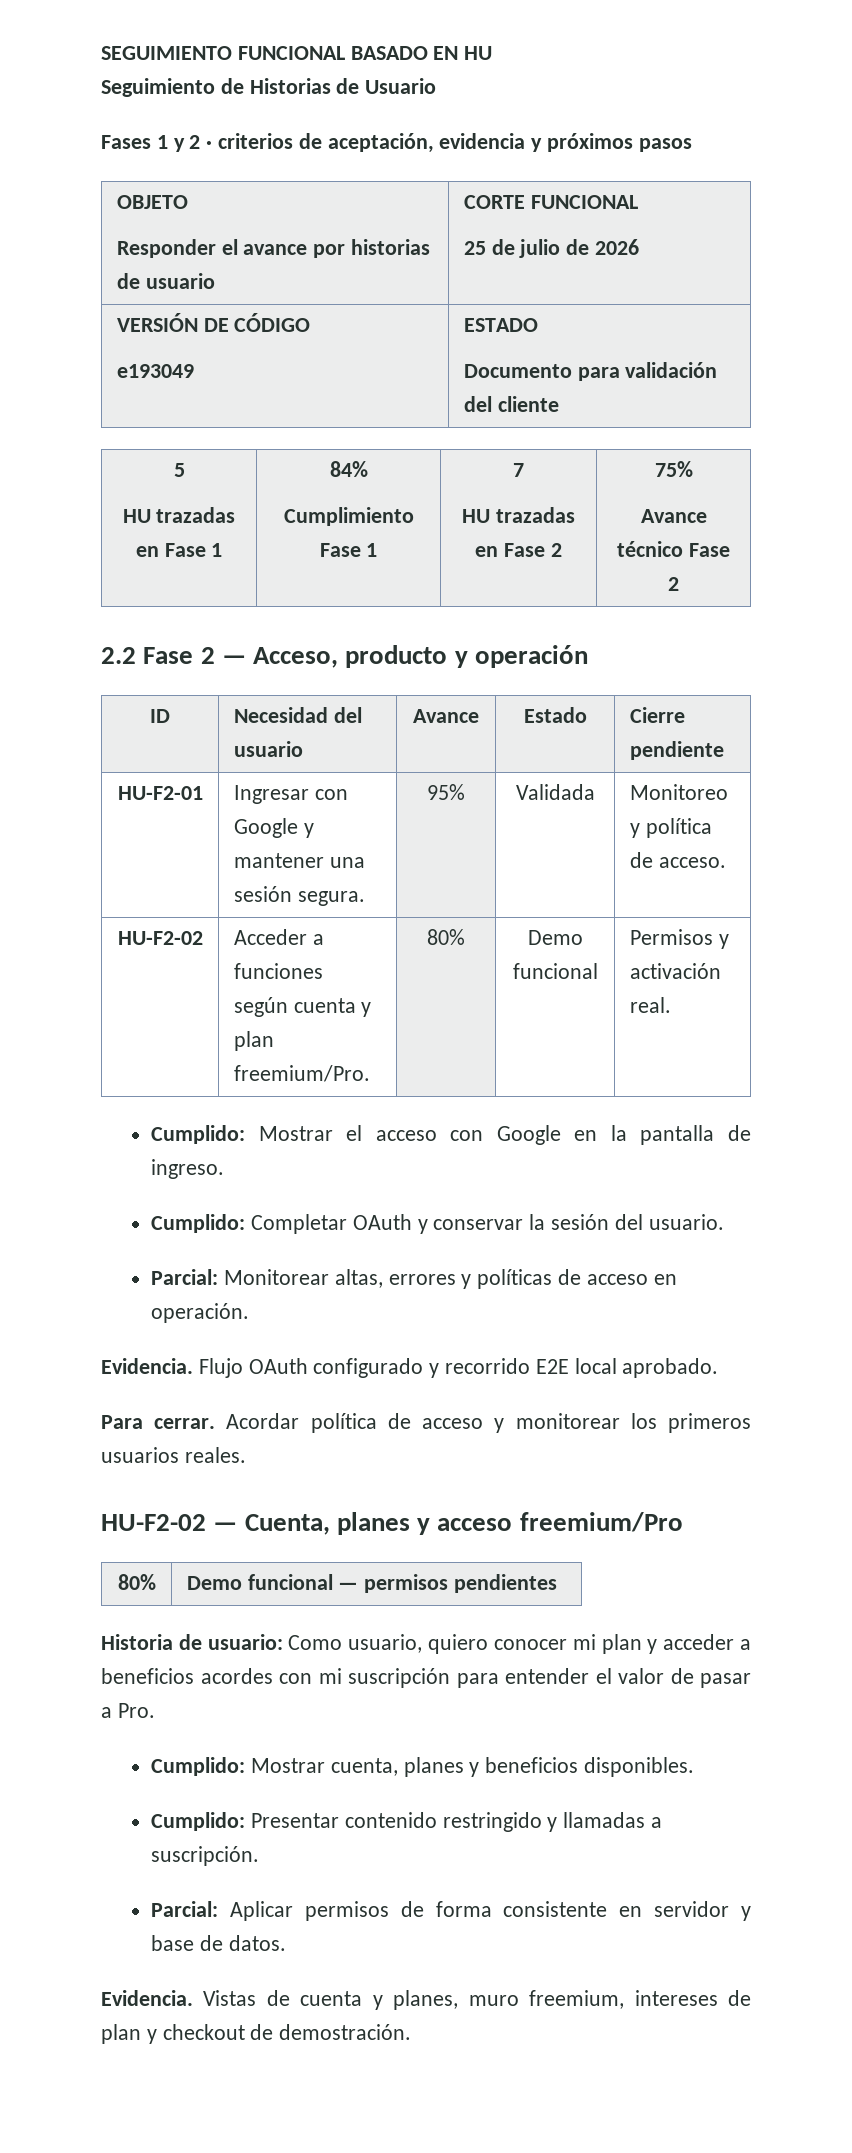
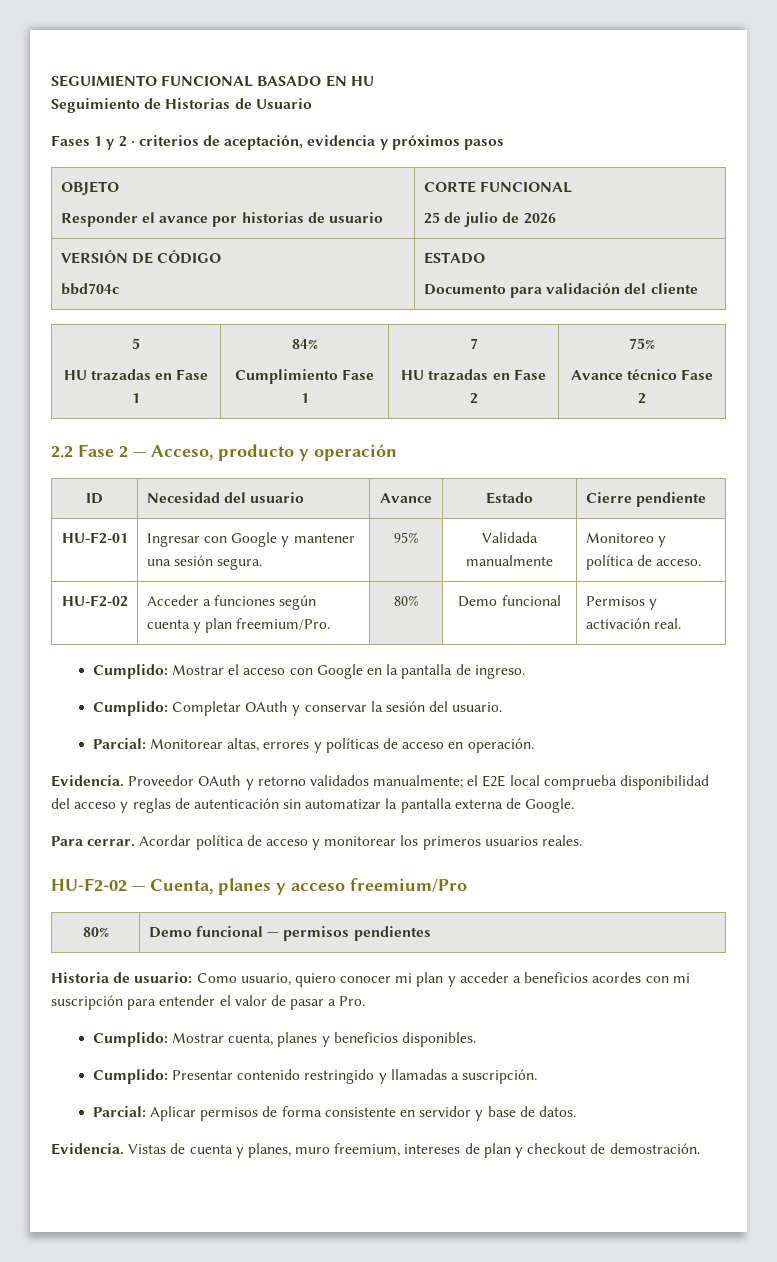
[116,364,194,378] e193049 -> [60,283,119,295] bbd704c
(595, 792) none -> [465,555,553,566] manualmente
[198,1358,719,1378] Flujo OAuth configurado y recorrido E2E local aprobado. -> [128,775,710,790] [51,798,575,813] Proveedor OAuth y retorno validados manualmente; el E2E local comprueba disponibilidad del acceso y reglas de autenticación sin automatizar la pantalla externa de Google.

